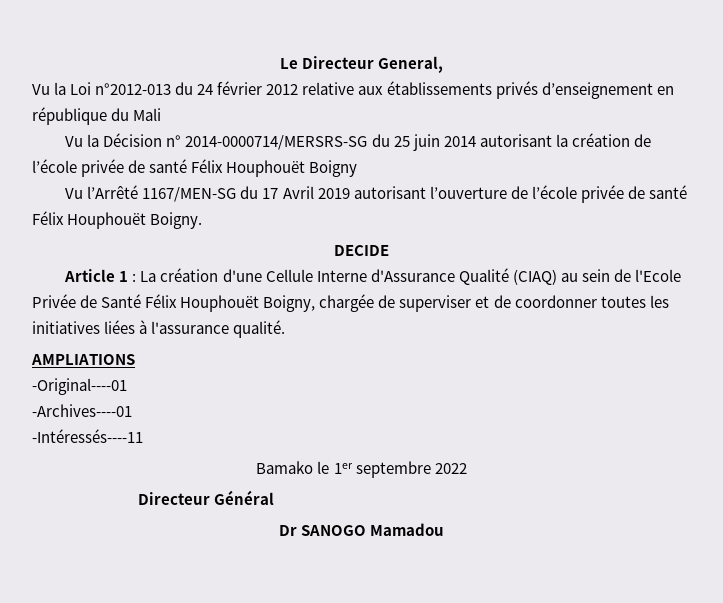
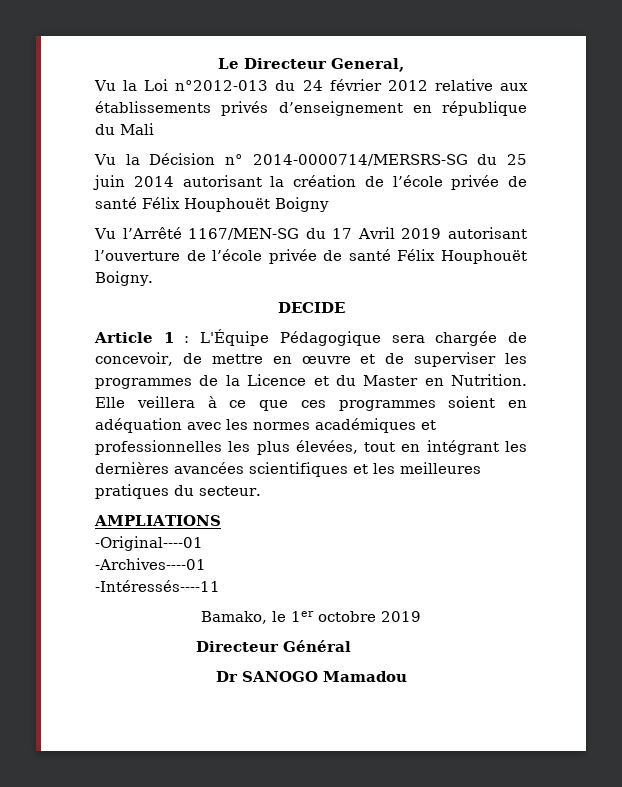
[140,268,681,285] [32,294,669,312] [32,320,286,338] La création d'une Cellule Interne d'Assurance Qualité (CIAQ) au sein de l'Ecole Privée de Santé Félix Houphouët Boigny, chargée de superviser et de coordonner toutes les initiatives liées à l'assurance qualité. -> [200,329,527,346] [95,352,527,367] [95,374,527,389] [95,396,527,411] [95,418,436,433] [95,440,527,455] [95,462,481,477] [95,484,261,499] L'Équipe Pédagogique sera chargée de concevoir, de mettre en œuvre et de superviser les programmes de la Licence et du Master en Nutrition. Elle veillera à ce que ces programmes soient en adéquation avec les normes académiques et professionnelles les plus élevées, tout en intégrant les dernières avancées scientifiques et les meilleures pratiques du secteur.
[256,461,314,474] Bamako -> [201,611,267,624] Bamako,
[355,461,467,478] septembre 2022 -> [318,611,421,622] octobre 2019

